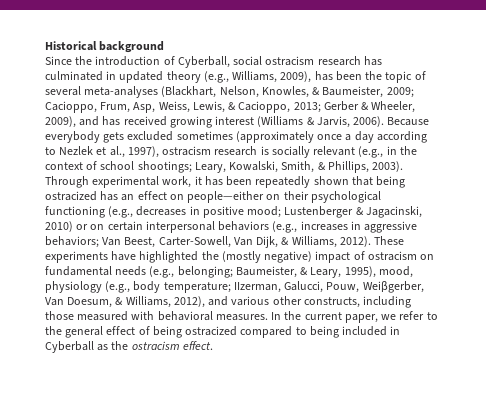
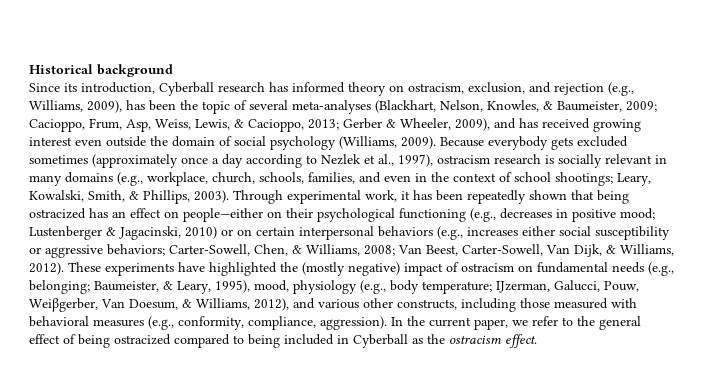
[75,56,382,68] [45,71,201,83] the introduction of Cyberball, social ostracism research has culminated in updated theory -> [64,82,604,96] its introduction, Cyberball research has informed theory on ostracism, exclusion, and rejection
[257,116,385,128] (Williams & Jarvis, 2006). -> [75,136,436,150] even outside the domain of social psychology (Williams, 2009).
[358,146,384,158] (e.g., -> [655,155,667,164] [29,172,411,186] in many domains (e.g., workplace, church, schools, families, and even
[350,221,418,233] [45,236,99,248] in aggressive behaviors; -> [522,226,670,240] [29,244,395,258] either social susceptibility or aggressive behaviors; Carter-Sowell, Chen, & Williams, 2008;
[233,282,281,293] IIzerman, -> [496,281,550,293] IJzerman,
[215,314,268,321] measures. -> [93,316,387,330] measures (e.g., conformity, compliance, aggression).

